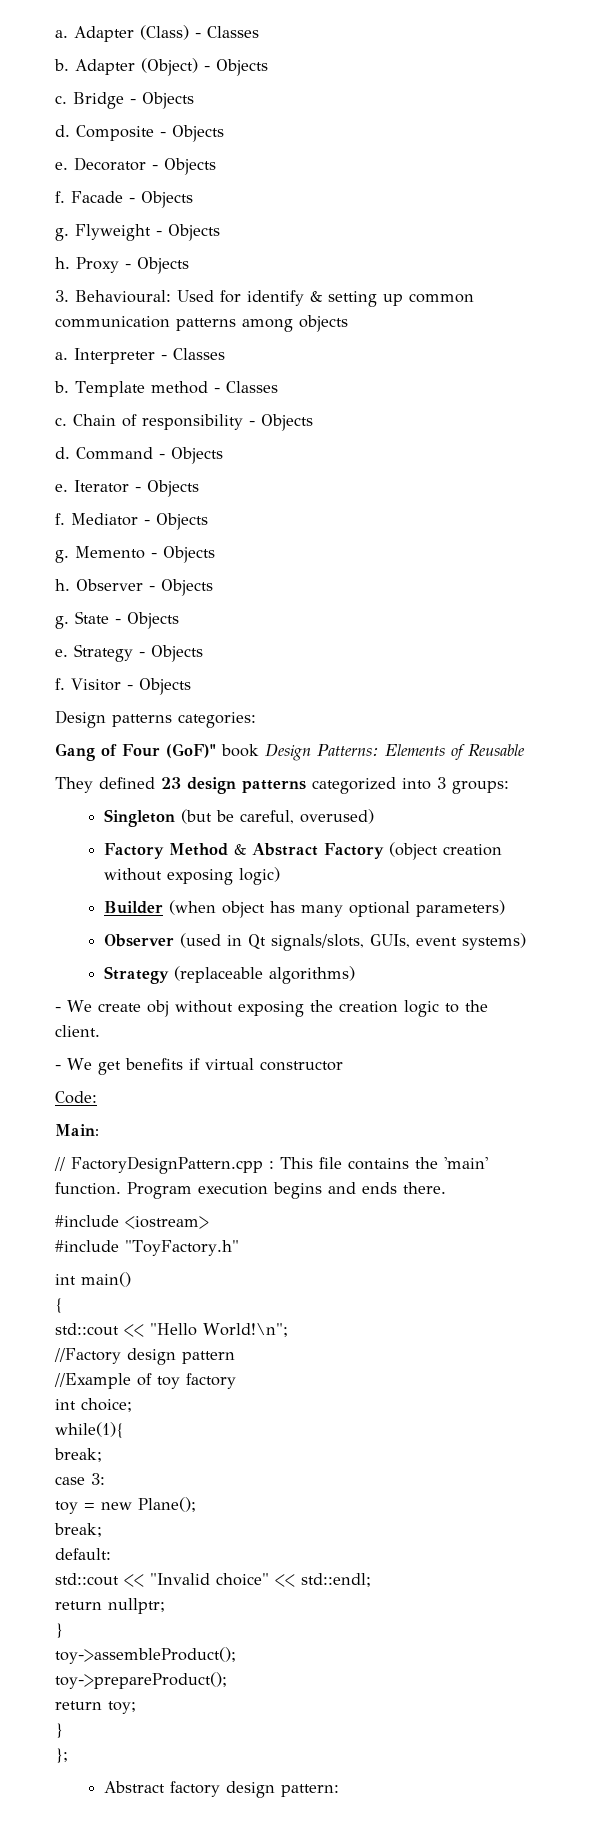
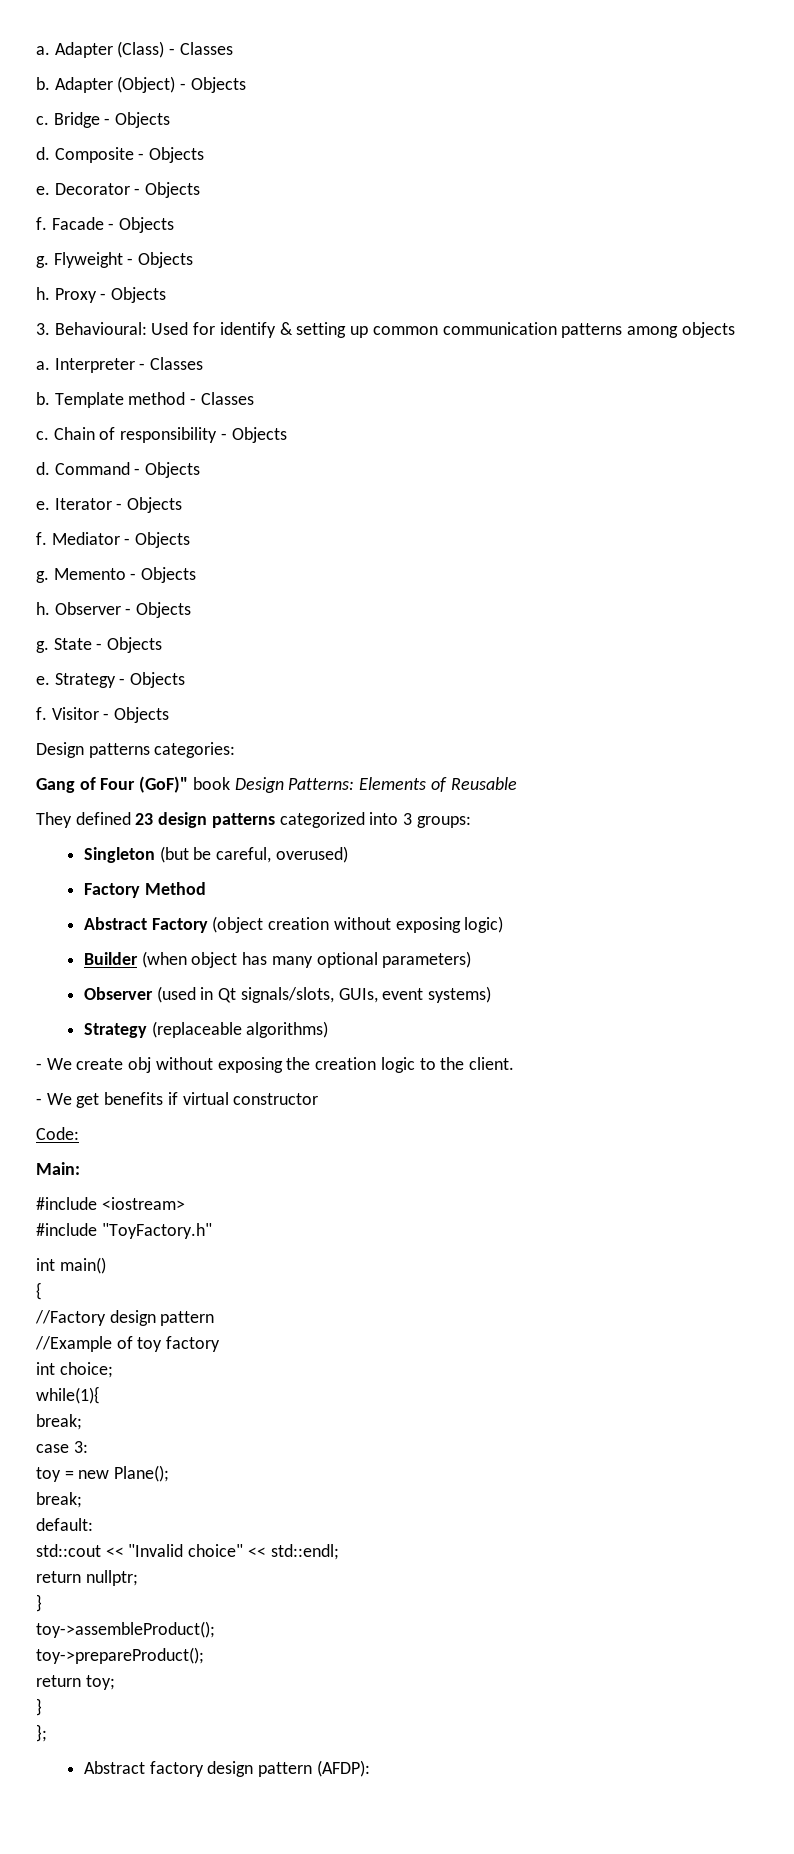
[233,844,246,855] & -> (206, 888) //
[54,1156,488,1174] [55,1182,446,1199] // // FactoryDesignPattern.cpp : This file contains the 'main' function. Program execution begins and ends there. -> (80, 1168) none
[55,1323,288,1337] // std::cout << "Hello World!\n"; -> (42, 1291) none
[280,1784,339,1797] pattern: -> [258,1760,370,1777] pattern (AFDP):

